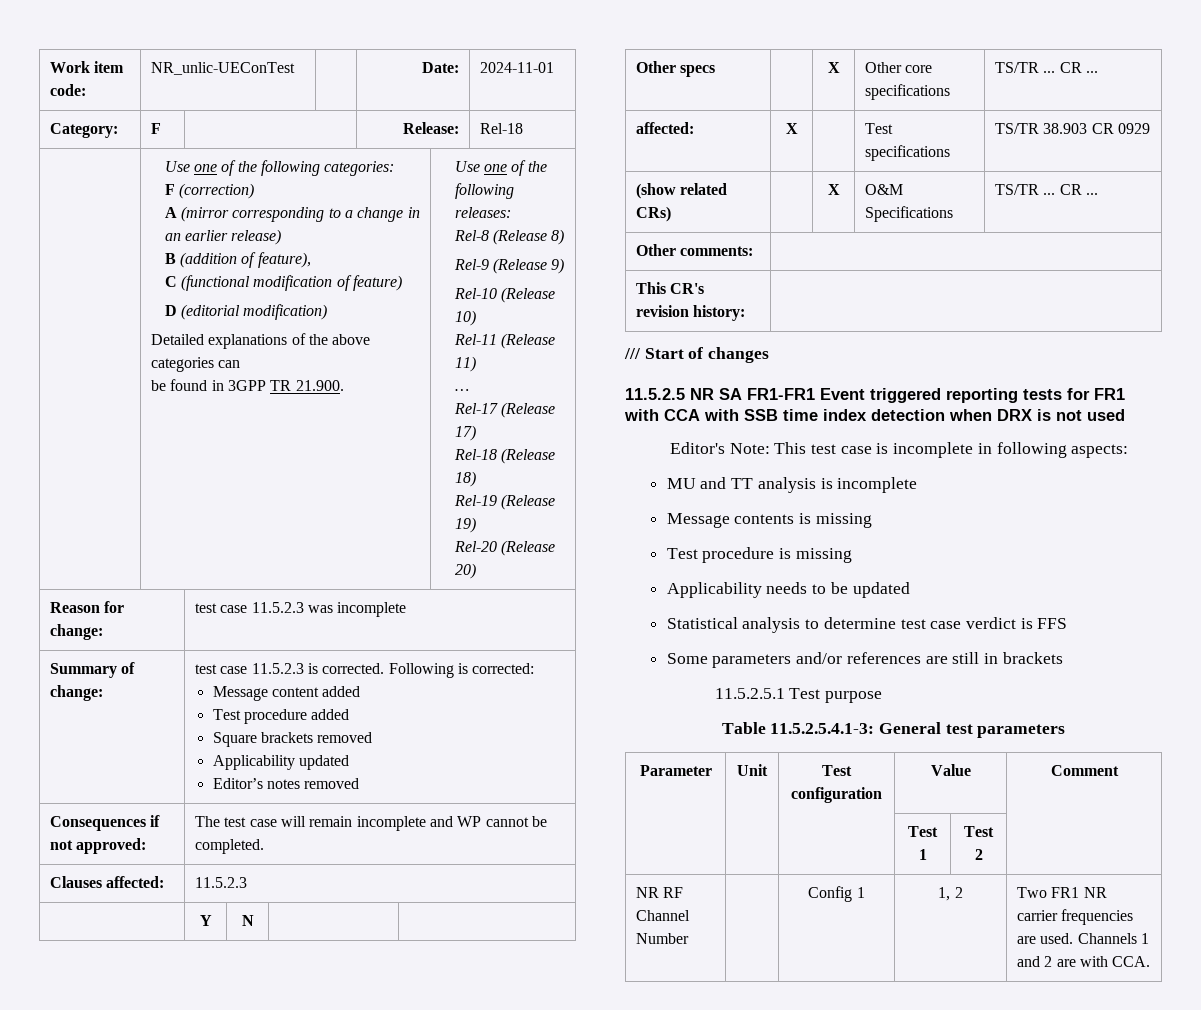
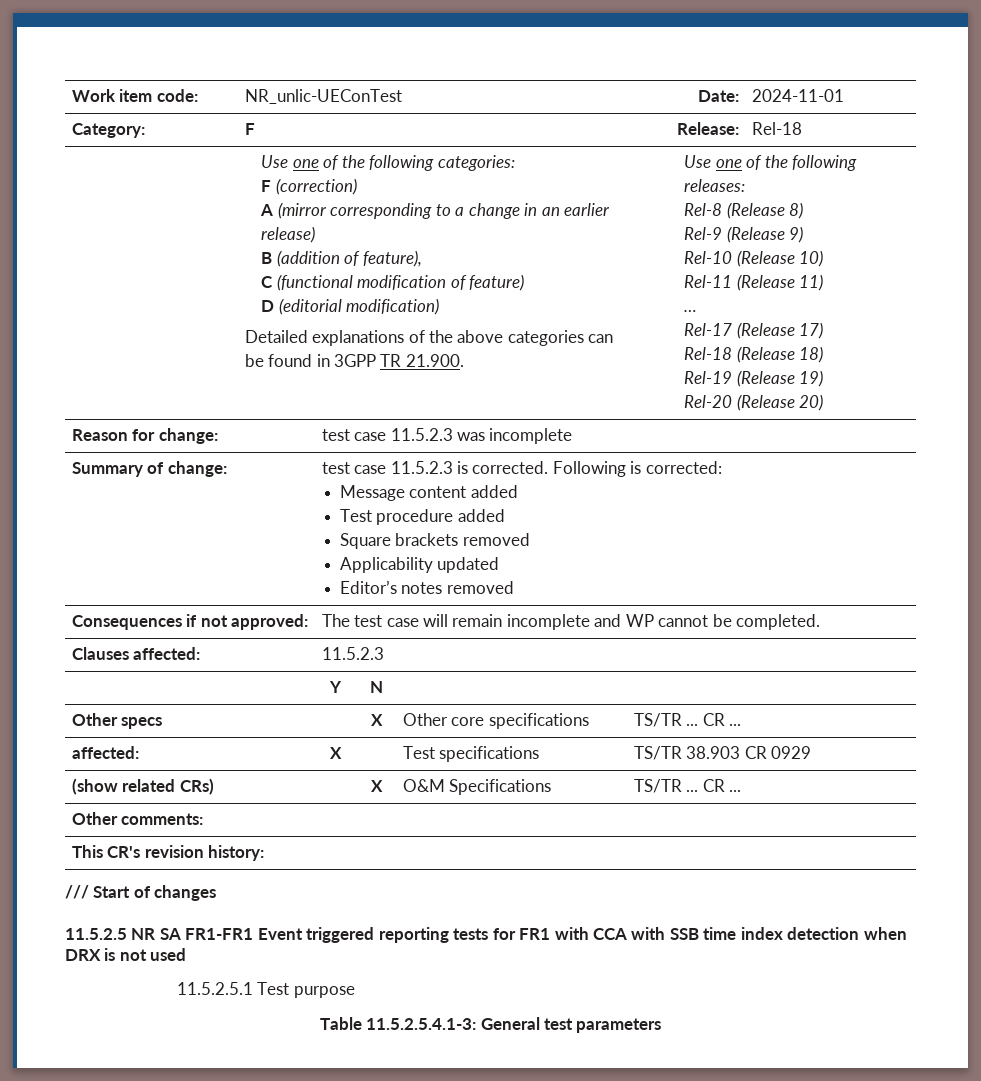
[669,442,1129,458] [666,477,918,493] [666,513,872,528] [666,547,852,563] [666,582,910,598] [666,617,1068,633] [666,652,1063,668] // Editor's Note: This test case is incomplete in following aspects: // MU and TT analysis is incomplete // Message contents is missing // Test procedure is missing // Applicability needs to be updated // Statistical analysis to determine test case verdict is FFS // Some parameters and/or references are still in brackets -> (187, 954) none
[639,765,712,776] [737,764,768,776] [822,765,852,776] [791,787,882,803] [930,764,971,776] [1050,765,1119,776] [908,826,938,837] [918,849,927,860] [964,826,994,837] [974,849,983,860] [636,887,684,898] [636,910,691,921] [636,933,690,944] [808,886,865,902] [938,887,963,901] [1017,887,1107,898] [1017,909,1134,925] [1017,933,1150,944] [1017,956,1151,967] // Parameter | Unit | Test configuration | Value | Comment // | | | Test 1 | Test 2 | // NR RF Channel Number | | Config 1 | 1, 2 | Two FR1 NR carrier frequencies are used. Channels 1 and 2 are with CCA. -> (662, 1025) none

